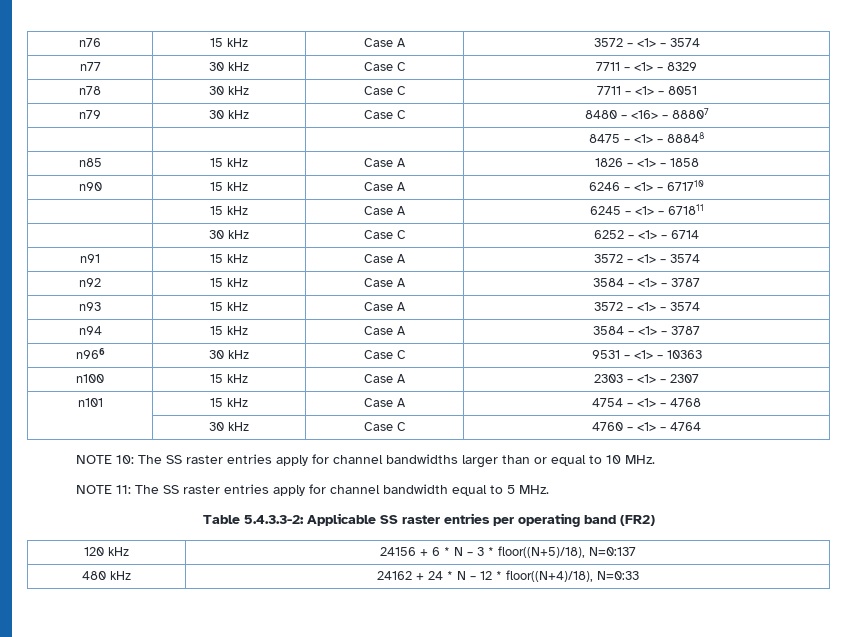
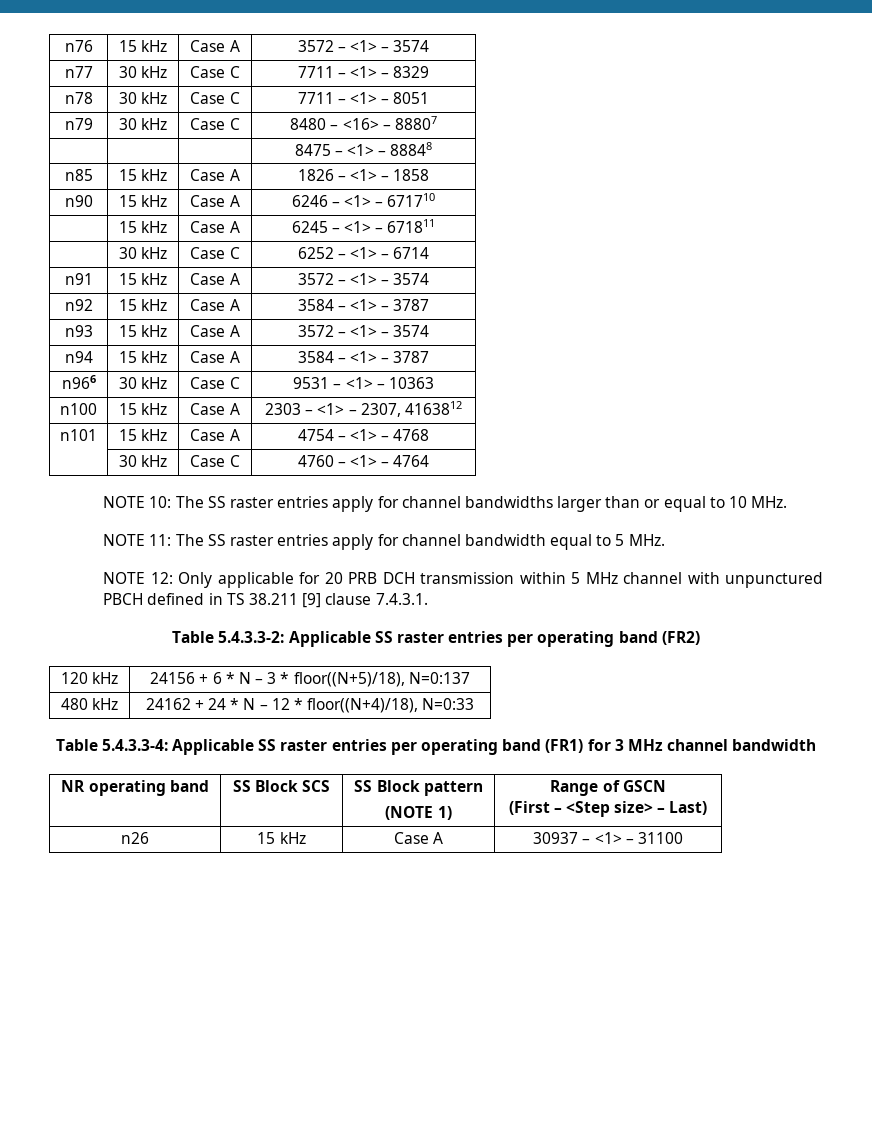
[670,374,699,383] 2307 -> [360,401,462,417] 2307, 4163812
(549, 489) none -> [103,572,824,588] [103,593,428,608] // NOTE 12: Only applicable for 20 PRB DCH transmission within 5 MHz channel with unpunctured PBCH defined in TS 38.211 [9] clause 7.4.3.1.
(639, 575) none -> [55,739,817,755] [61,780,209,796] [232,780,331,792] [354,780,483,796] [385,806,452,820] [550,780,666,796] [508,801,708,817] [121,832,149,844] [257,832,306,844] [393,832,444,844] [533,832,683,844] // Table 5.4.3.3-4: Applicable SS raster entries per operating band (FR1) for 3 MHz channel bandwidth // NR operating band | SS Block SCS | SS Block pattern // (NOTE 1) | Range of GSCN // (First – <Step size> – Last) // n26 | 15 kHz | Case A | 30937 – <1> – 31100

